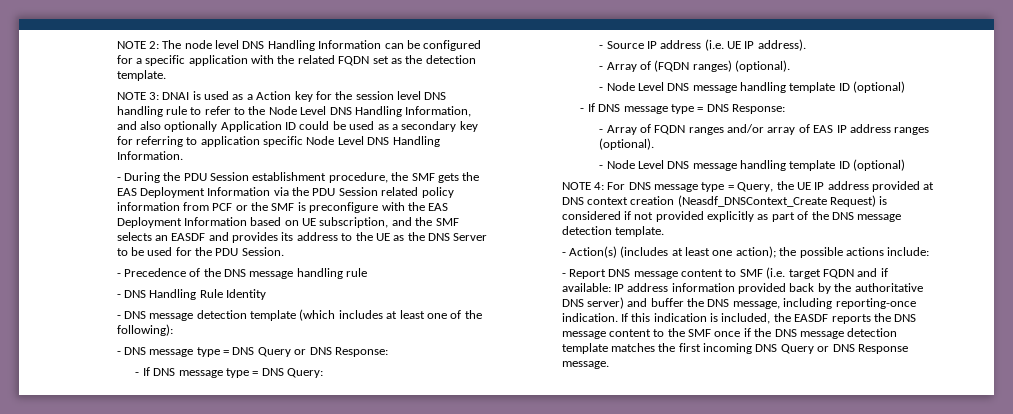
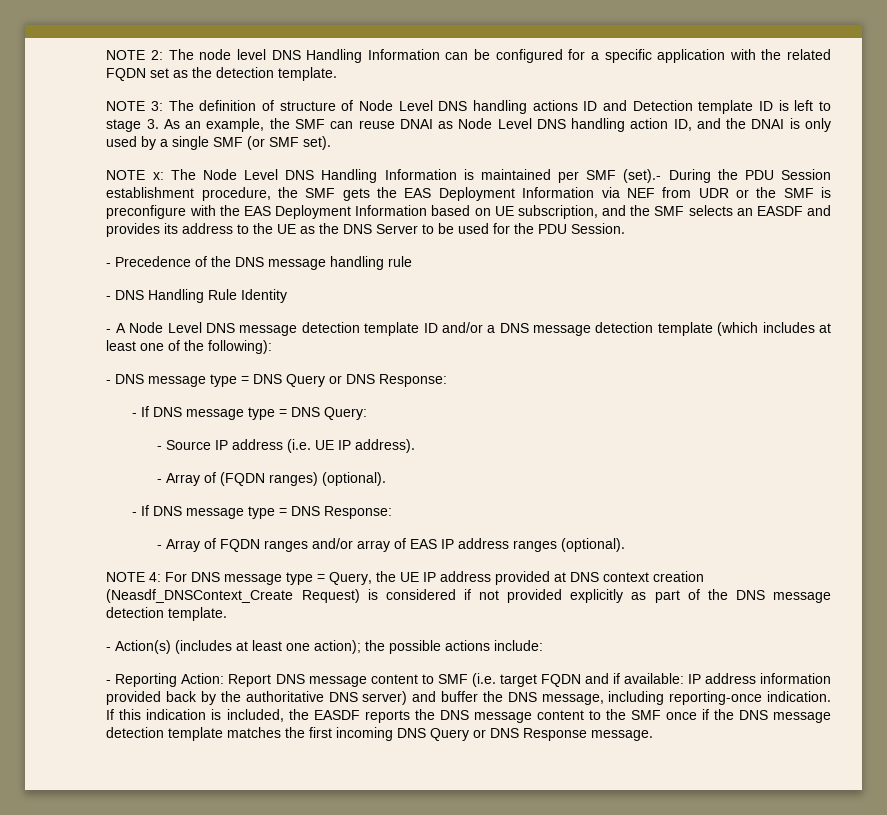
[162,91,447,102] [116,106,472,117] [116,121,478,132] [116,136,440,147] [116,151,183,160] [116,177,121,181] DNAI is used as a Action key for the session level DNS handling rule to refer to the Node Level DNS Handling Information, and also optionally Application ID could be used as a secondary key for referring to application specific Node Level DNS Handling Information. // - -> [168,100,831,114] [106,118,831,132] [106,136,332,150] [106,169,662,183] The definition of structure of Node Level DNS handling actions ID and Detection template ID is left to stage 3. As an example, the SMF can reuse DNAI as Node Level DNS handling action ID, and the DNAI is only used by a single SMF (or SMF set). // NOTE x: The Node Level DNS Handling Information is maintained per SMF (set).-
[292,187,454,198] [116,202,233,211] the PDU Session related policy information from PCF -> [626,187,729,198] NEF from UDR
(121, 317) none -> [115,322,496,336] A Node Level DNS message detection template ID and/or a
[599,81,906,93] // - Node Level DNS message handling template ID (optional) -> (386, 479) none
[599,159,906,171] // - Node Level DNS message handling template ID (optional) -> (625, 545) none
(566, 275) none -> [115,673,225,687] Reporting Action:

